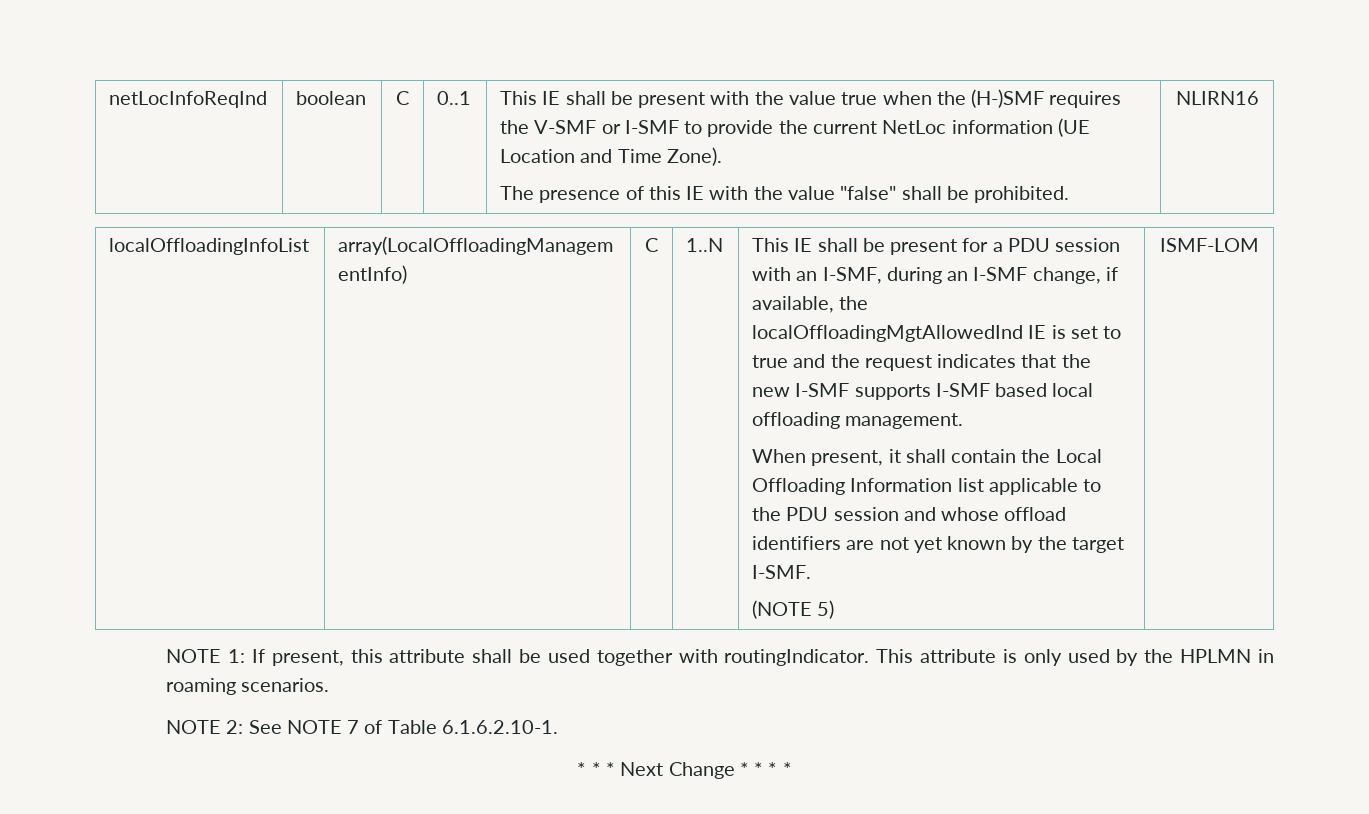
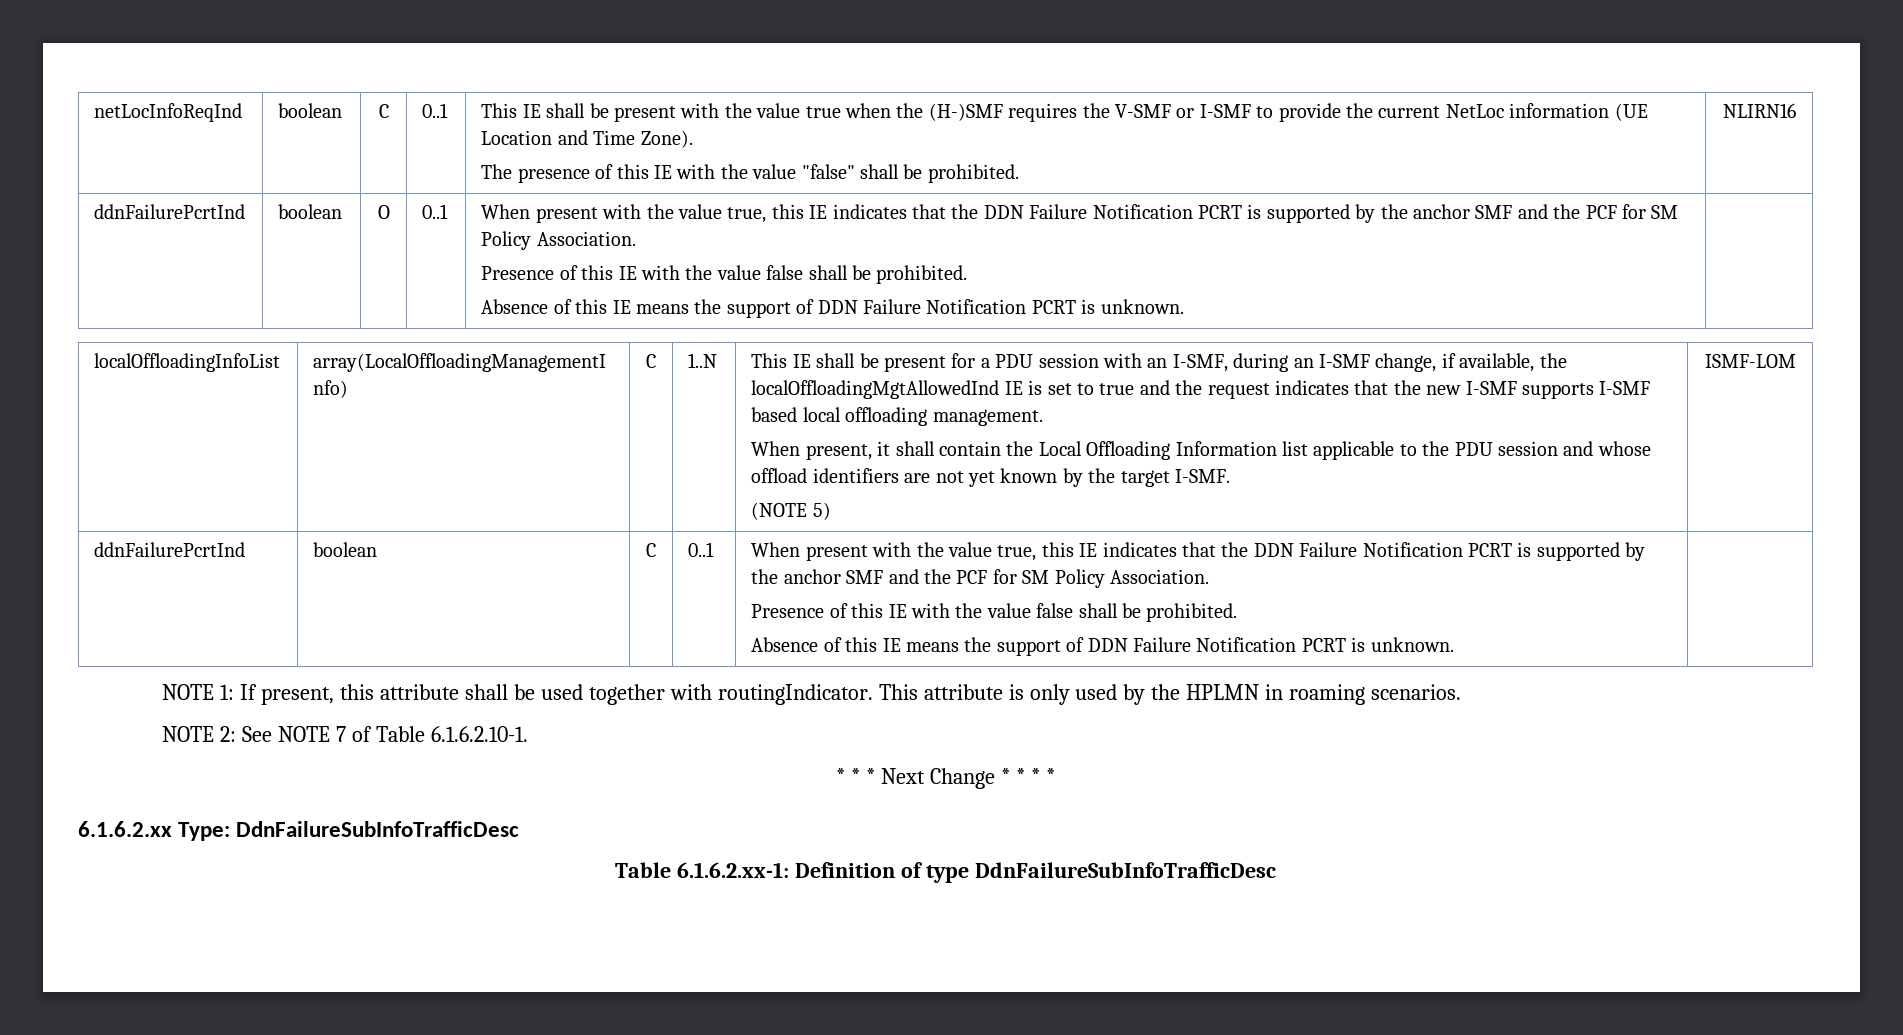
(1259, 98) none -> [94,204,246,219] [278,204,343,219] [377,205,390,219] [422,204,449,219] [481,204,1679,223] [481,231,636,250] [481,265,968,284] [481,299,1184,318] // ddnFailurePcrtInd | boolean | O | 0..1 | When present with the value true, this IE indicates that the DDN Failure Notification PCRT is supported by the anchor SMF and the PCF for SM Policy Association. // Presence of this IE with the value false shall be prohibited. // Absence of this IE means the support of DDN Failure Notification PCRT is unknown. |
(1259, 245) none -> [94,542,246,557] [313,542,378,557] [646,543,656,557] [688,542,715,557] [751,542,1646,561] [751,569,1209,588] [751,603,1238,622] [751,637,1454,656] // ddnFailurePcrtInd | boolean | C | 0..1 | When present with the value true, this IE indicates that the DDN Failure Notification PCRT is supported by the anchor SMF and the PCF for SM Policy Association. // Presence of this IE with the value false shall be prohibited. // Absence of this IE means the support of DDN Failure Notification PCRT is unknown. |
(792, 769) none -> [78,821,520,841] [615,862,1276,883] // 6.1.6.2.xx Type: DdnFailureSubInfoTrafficDesc // Table 6.1.6.2.xx-1: Definition of type DdnFailureSubInfoTrafficDesc

